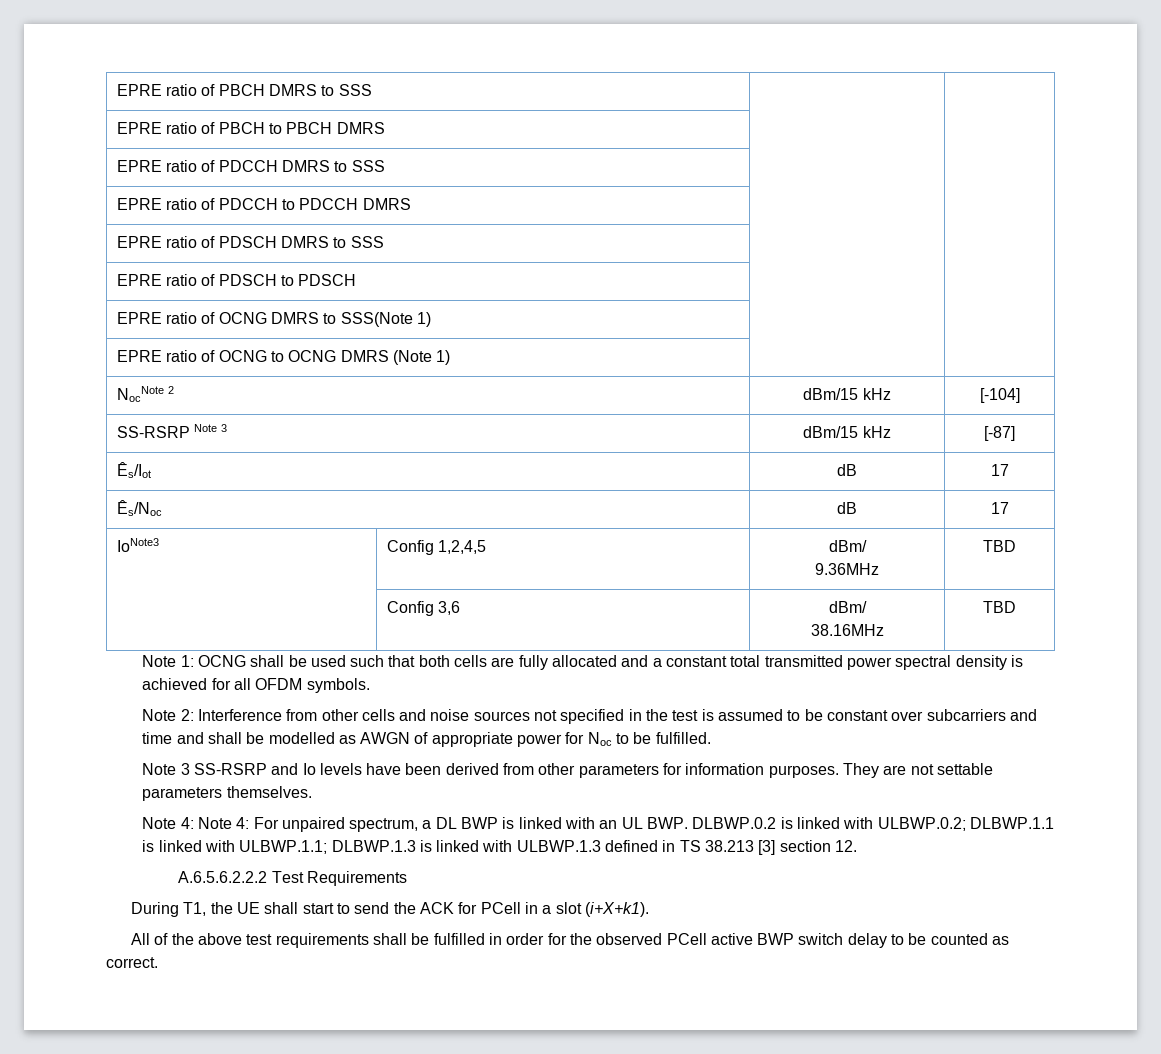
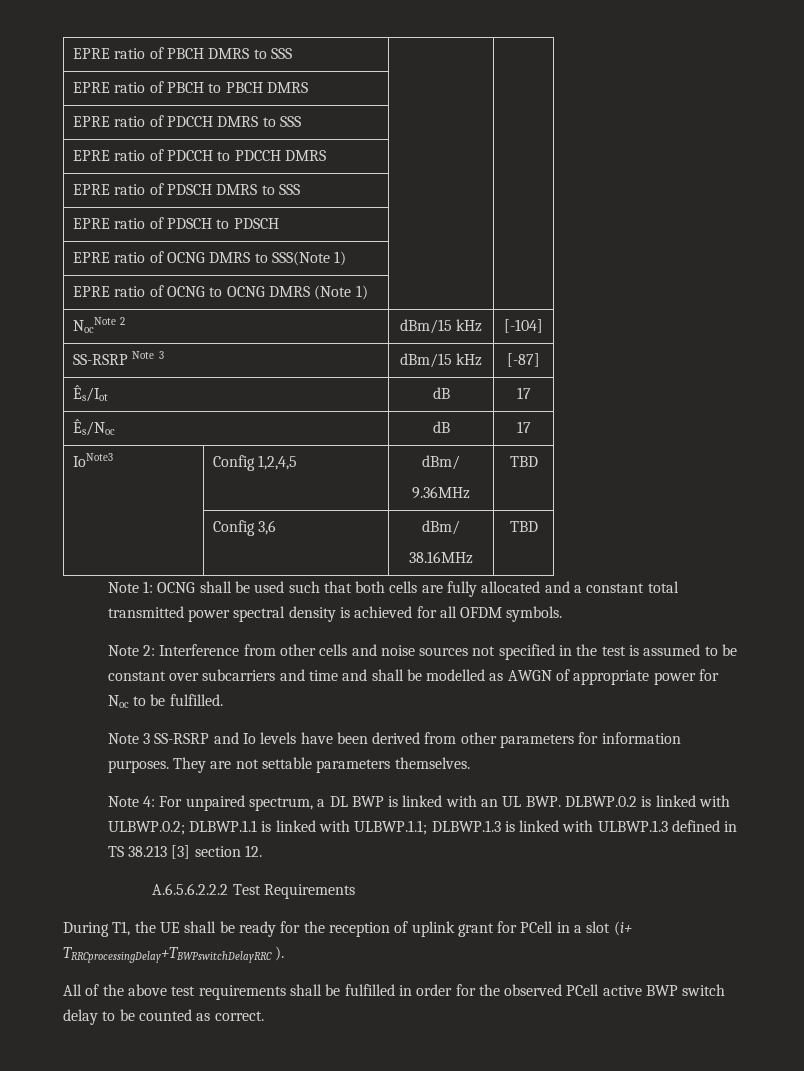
[197,817,250,829] Note 4: -> (155, 801) none
[302,902,454,914] start to send the ACK -> [219,921,494,937] be ready for the reception of uplink grant
[584,902,649,917] (i+X+k1). -> [613,921,632,936] [63,946,285,963] (i+ TRRCprocessingDelay+TBWPswitchDelayRRC ).

